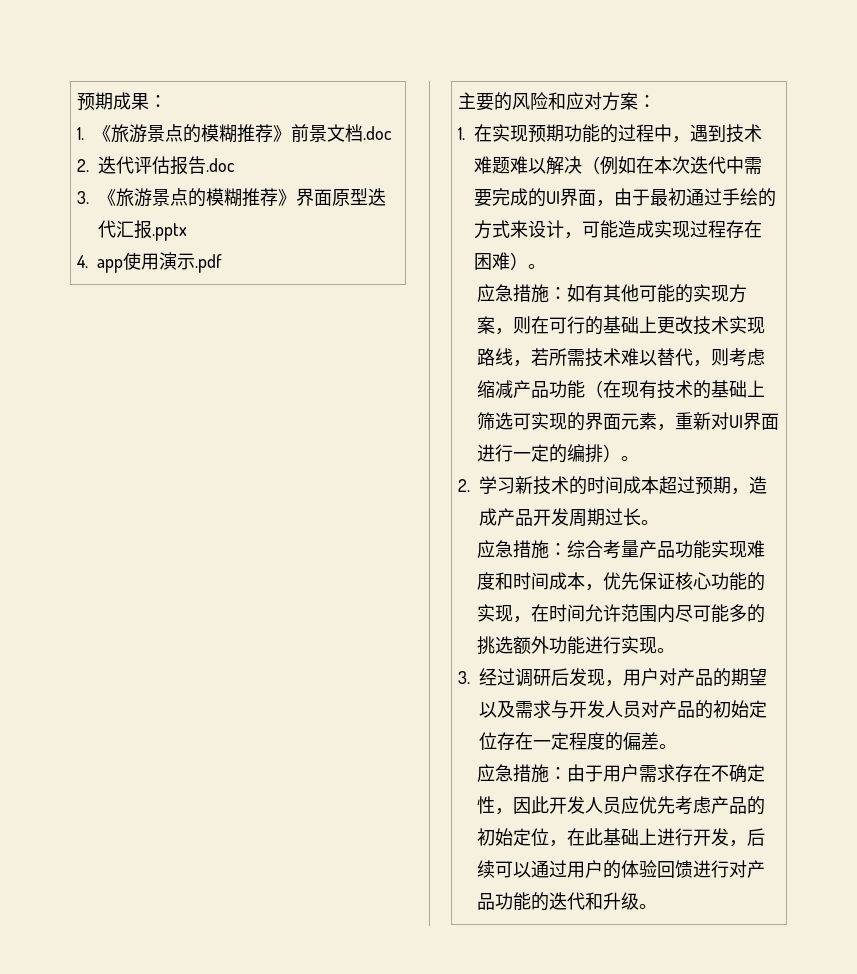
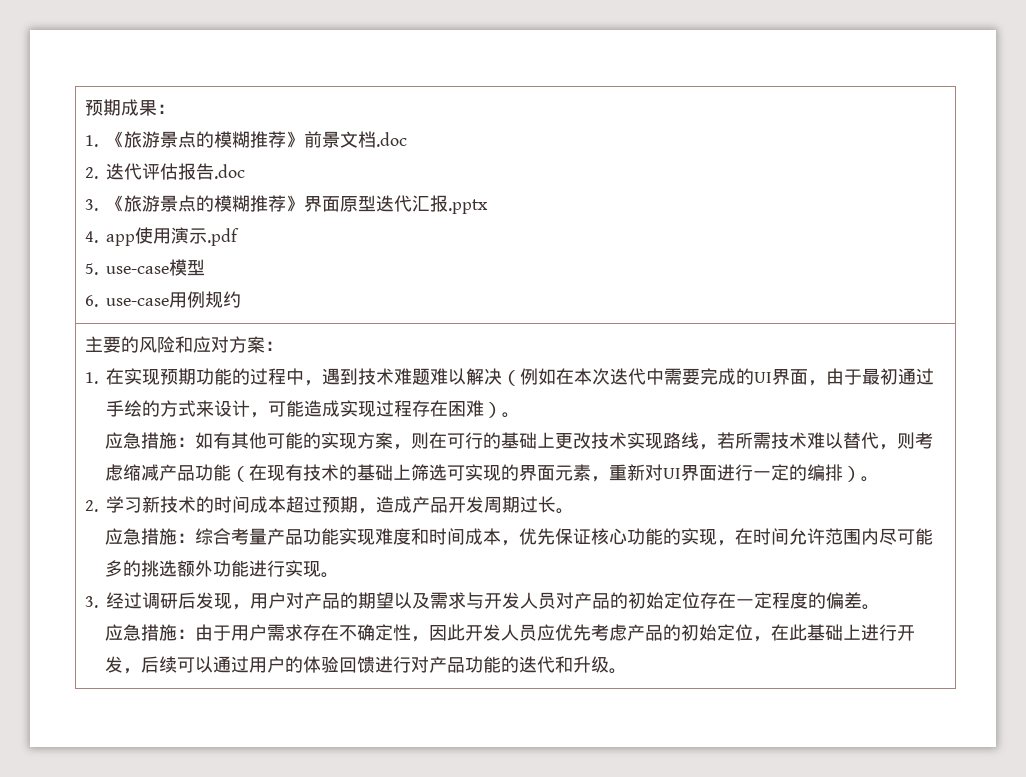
(223, 263) none -> [84,259,206,276] [84,291,242,308] // 5. use-case模型 // 6. use-case用例规约

